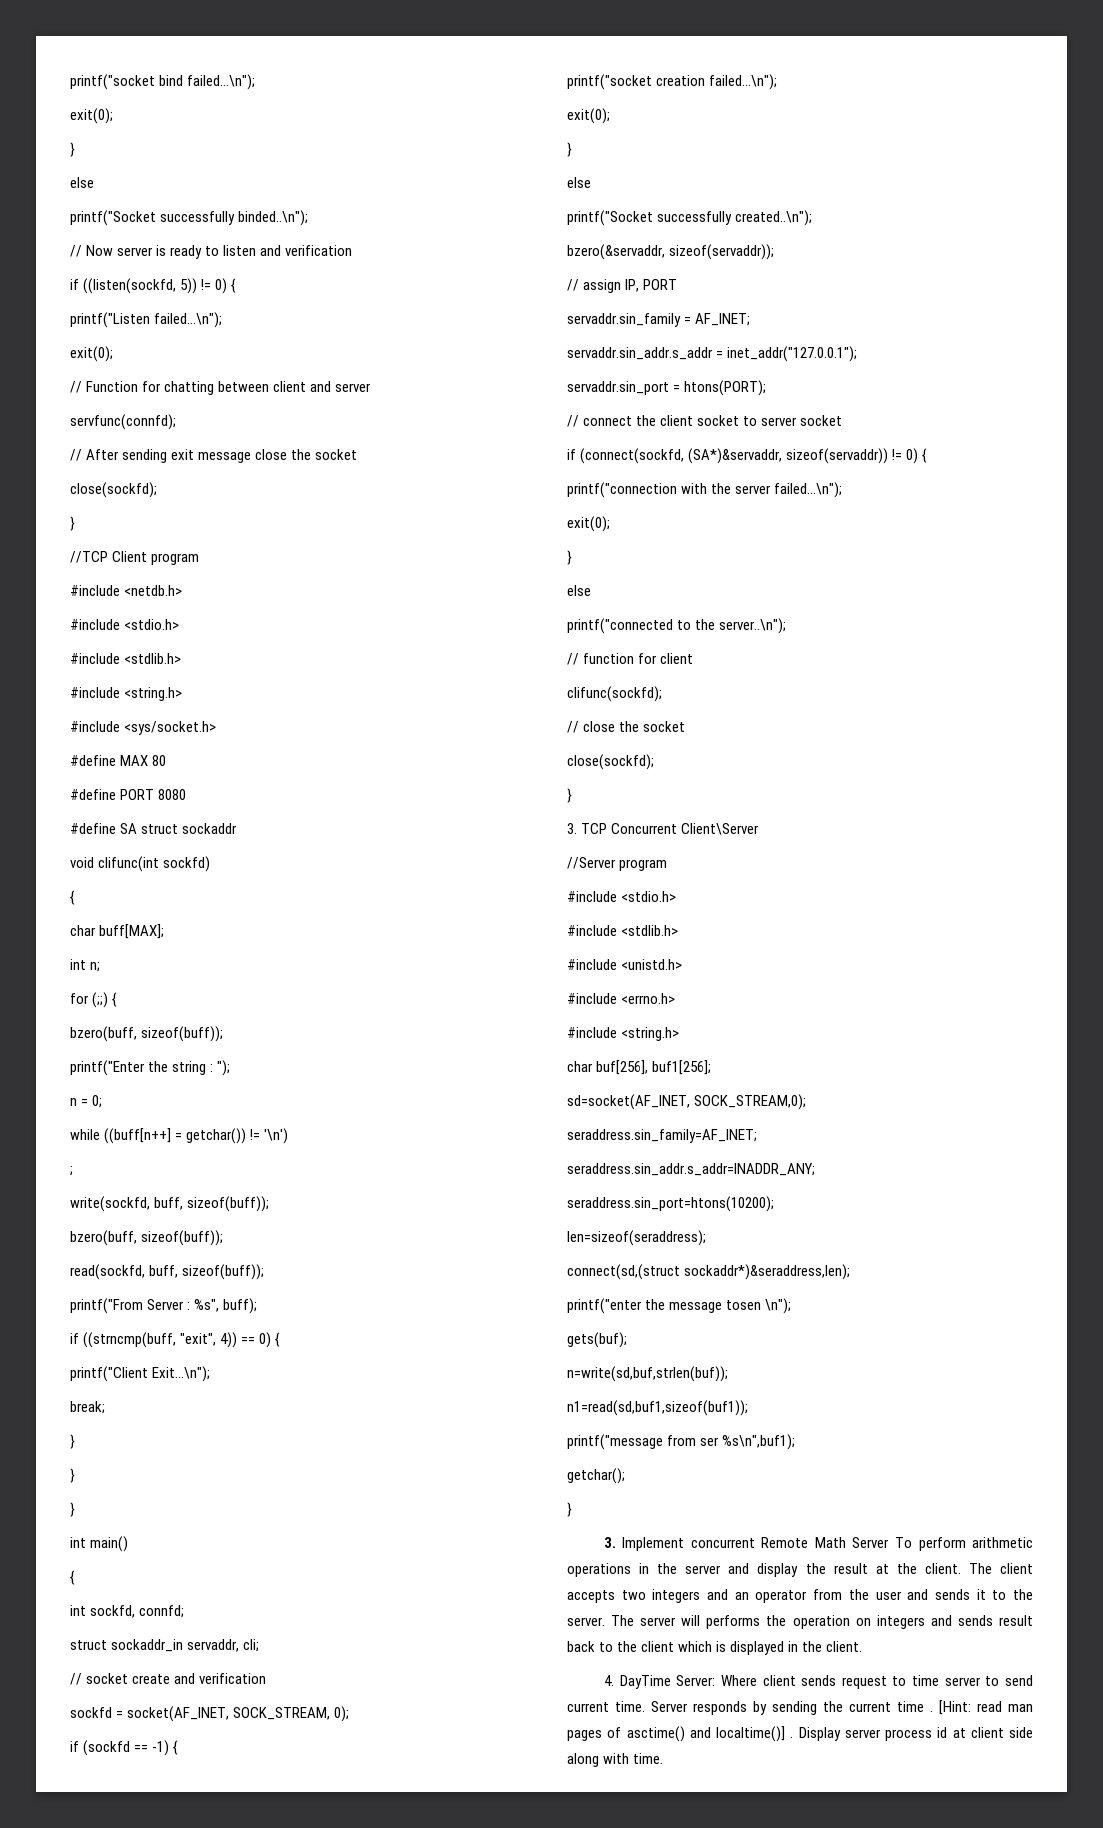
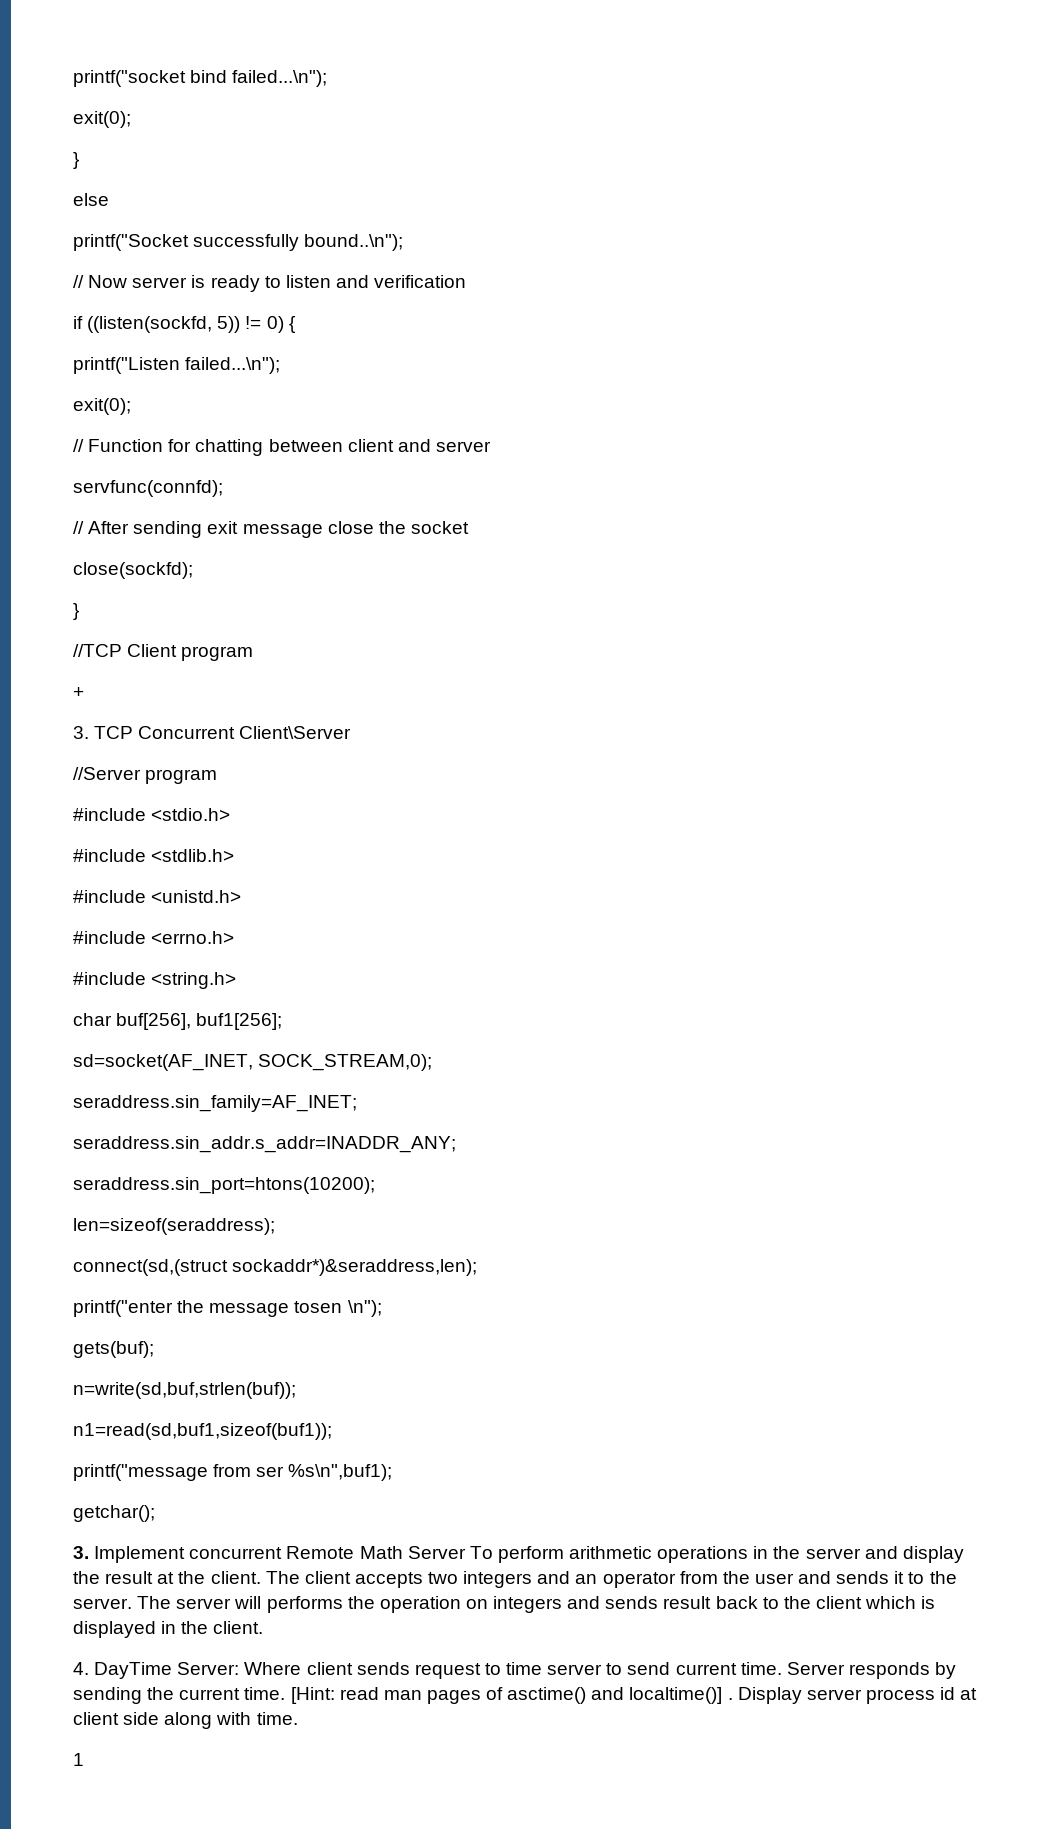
[238,210,309,226] binded..\n"); -> [304,234,404,251] bound..\n");
[70,585,183,596] [70,619,180,630] [70,653,182,664] [70,687,183,701] [70,721,217,735] [70,755,167,766] [70,789,187,800] [70,823,238,834] [70,856,211,872] [70,890,75,905] [70,924,165,939] [70,959,101,972] [70,992,118,1008] [70,1026,224,1042] [70,1060,231,1076] [70,1095,103,1108] [70,1128,289,1144] [70,1166,73,1176] [70,1196,270,1212] [70,1230,224,1246] [70,1264,265,1280] [70,1298,258,1314] [70,1332,281,1348] [70,1366,211,1382] [70,1401,105,1414] [70,1434,75,1449] [70,1468,75,1483] [70,1502,75,1517] [70,1536,129,1552] [70,1570,75,1585] [70,1605,185,1618] [70,1639,260,1652] [70,1673,267,1685] [70,1706,350,1722] [70,1740,179,1756] [567,74,778,90] [567,108,610,124] [567,142,572,157] [567,177,591,188] [567,210,813,226] [567,244,775,260] [567,279,678,293] [567,313,751,327] [567,346,858,362] [567,380,767,396] [567,415,843,427] [567,448,928,464] [567,482,843,498] [567,516,610,532] [567,550,572,565] [567,585,591,596] [567,618,787,634] [567,653,694,665] [567,686,662,702] [567,721,686,733] [567,754,654,770] [567,788,572,803] #include <netdb.h> // #include <stdio.h> // #include <stdlib.h> // #include <string.h> // #include <sys/socket.h> // #define MAX 80 // #define PORT 8080 // #define SA struct sockaddr // void clifunc(int sockfd) // { // char buff[MAX]; // int n; // for (;;) { // bzero(buff, sizeof(buff)); // printf("Enter the string : "); // n = 0; // while ((buff[n++] = getchar()) != '\n') // ; // write(sockfd, buff, sizeof(buff)); // bzero(buff, sizeof(buff)); // read(sockfd, buff, sizeof(buff)); // printf("From Server : %s", buff); // if ((strncmp(buff, "exit", 4)) == 0) { // printf("Client Exit...\n"); // break; // } // } // } // int main() // { // int sockfd, connfd; // struct sockaddr_in servaddr, cli; // // socket create and verification // sockfd = socket(AF_INET, SOCK_STREAM, 0); // if (sockfd == -1) { // printf("socket creation failed...\n"); // exit(0); // } // else // printf("Socket successfully created..\n"); // bzero(&servaddr, sizeof(servaddr)); // // assign IP, PORT // servaddr.sin_family = AF_INET; // servaddr.sin_addr.s_addr = inet_addr("127.0.0.1"); // servaddr.sin_port = htons(PORT); // // connect the client socket to server socket // if (connect(sockfd, (SA*)&servaddr, sizeof(servaddr)) != 0) { // printf("connection with the server failed...\n"); // exit(0); // } // else // printf("connected to the server..\n"); // // function for client // clifunc(sockfd); // // close the socket // close(sockfd); // } -> [73,687,84,698] +
[567,1502,572,1517] // } -> (155, 1513) none
[897,1701,933,1712] time . -> [244,1687,286,1700] time.
(664, 1758) none -> [73,1753,84,1766] // 1

